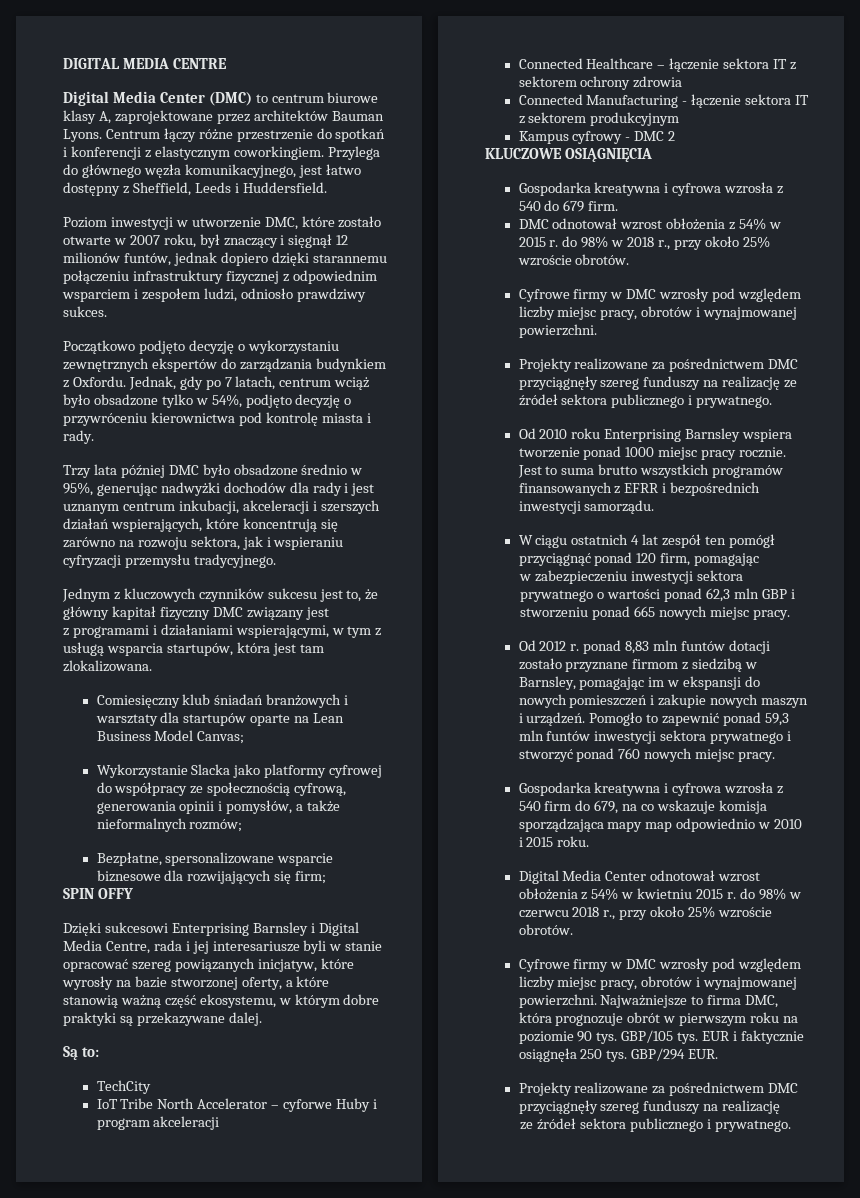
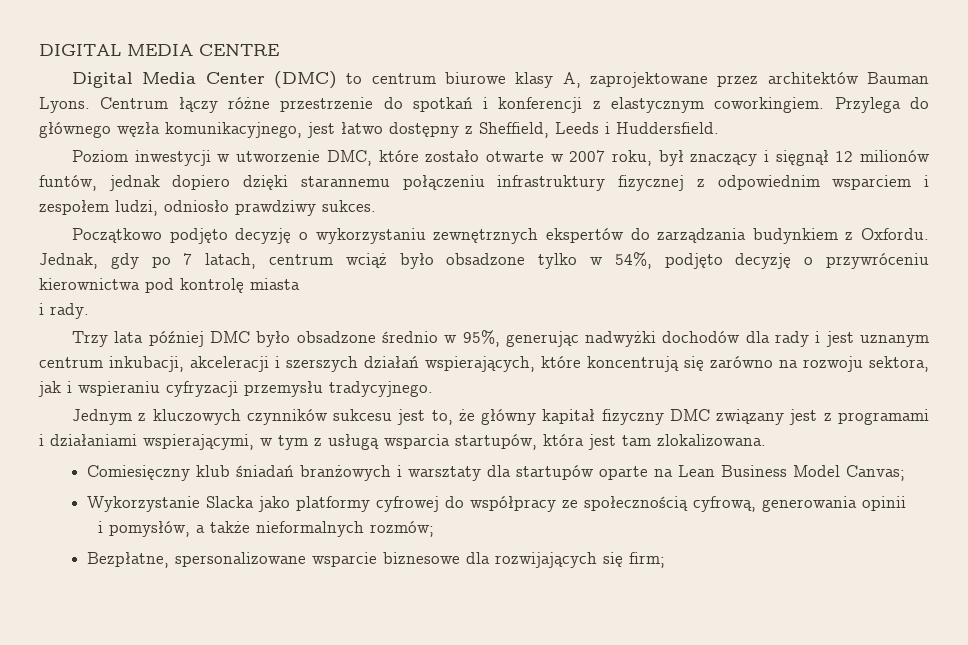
(363, 418) none -> (300, 284) //
(329, 613) // -> (818, 417) none
(215, 807) none -> (906, 503) //
[63,888,133,899] [63,922,359,936] [63,940,383,954] [63,958,354,972] [62,976,330,990] [63,994,380,1008] [63,1012,262,1026] [63,1046,99,1060] [96,1080,151,1094] [96,1098,377,1112] [96,1116,220,1130] [518,58,797,72] [518,76,683,90] [518,94,810,108] [518,112,680,126] [518,131,676,144] [485,148,652,162] [518,182,784,196] [518,200,619,212] [518,218,782,230] [518,236,770,250] [517,254,630,266] [518,288,802,302] [518,306,798,320] [518,324,597,338] [518,358,799,372] [518,376,798,390] [518,394,773,408] [518,428,793,442] [518,446,787,460] [517,464,784,478] [518,482,761,496] [518,500,655,514] [518,534,775,548] [518,552,760,566] [519,570,743,584] [520,588,795,602] [520,606,790,620] [518,640,770,654] [518,658,758,672] [518,676,761,690] [518,694,809,708] [518,712,790,726] [518,730,792,744] [518,748,776,762] [518,782,784,796] [518,800,767,814] [518,818,803,832] [518,836,590,847] [518,870,761,884] [518,888,801,900] [518,906,773,920] [518,924,573,935] [518,958,802,972] [518,976,798,990] [518,994,779,1008] [518,1012,799,1026] [518,1030,804,1044] [518,1048,719,1062] [518,1082,799,1096] [518,1100,781,1114] [520,1118,791,1132] // SPIN OFFY // Dzięki sukcesowi Enterprising Barnsley i Digital Media Centre, rada i jej interesariusze byli w stanie opracować szereg powiązanych inicjatyw, które wyrosły na bazie stworzonej oferty, a które stanowią ważną część ekosystemu, w którym dobre praktyki są przekazywane dalej. // Są to: // TechCity // IoT Tribe North Accelerator – cyforwe Huby i program akceleracji // Connected Healthcare – łączenie sektora IT z sektorem ochrony zdrowia // Connected Manufacturing - łączenie sektora IT z sektorem produkcyjnym // Kampus cyfrowy - DMC 2 // KLUCZOWE OSIĄGNIĘCIA // Gospodarka kreatywna i cyfrowa wzrosła z 540 do 679 firm. // DMC odnotował wzrost obłożenia z 54% w 2015 r. do 98% w 2018 r., przy około 25% wzroście obrotów. // Cyfrowe firmy w DMC wzrosły pod względem liczby miejsc pracy, obrotów i wynajmowanej powierzchni. // Projekty realizowane za pośrednictwem DMC przyciągnęły szereg funduszy na realizację ze źródeł sektora publicznego i prywatnego. // Od 2010 roku Enterprising Barnsley wspiera tworzenie ponad 1000 miejsc pracy rocznie. Jest to suma brutto wszystkich programów finansowanych z EFRR i bezpośrednich inwestycji samorządu. // W ciągu ostatnich 4 lat zespół ten pomógł przyciągnąć ponad 120 firm, pomagając // w zabezpieczeniu inwestycji sektora prywatnego o wartości ponad 62,3 mln GBP i stworzeniu ponad 665 nowych miejsc pracy. // Od 2012 r. ponad 8,83 mln funtów dotacji zostało przyznane firmom z siedzibą w Barnsley, pomagając im w ekspansji do nowych pomieszczeń i zakupie nowych maszyn i urządzeń. Pomogło to zapewnić ponad 59,3 mln funtów inwestycji sektora prywatnego i stworzyć ponad 760 nowych miejsc pracy. // Gospodarka kreatywna i cyfrowa wzrosła z 540 firm do 679, na co wskazuje komisja sporządzająca mapy map odpowiednio w 2010 i 2015 roku. // Digital Media Center odnotował wzrost obłożenia z 54% w kwietniu 2015 r. do 98% w czerwcu 2018 r., przy około 25% wzroście obrotów. // Cyfrowe firmy w DMC wzrosły pod względem liczby miejsc pracy, obrotów i wynajmowanej powierzchni. Najważniejsze to firma DMC, która prognozuje obrót w pierwszym roku na poziomie 90 tys. GBP/105 tys. EUR i faktycznie osiągnęła 250 tys. GBP/294 EUR. // Projekty realizowane za pośrednictwem DMC przyciągnęły szereg funduszy na realizację // ze źródeł sektora publicznego i prywatnego. -> (665, 560) none

